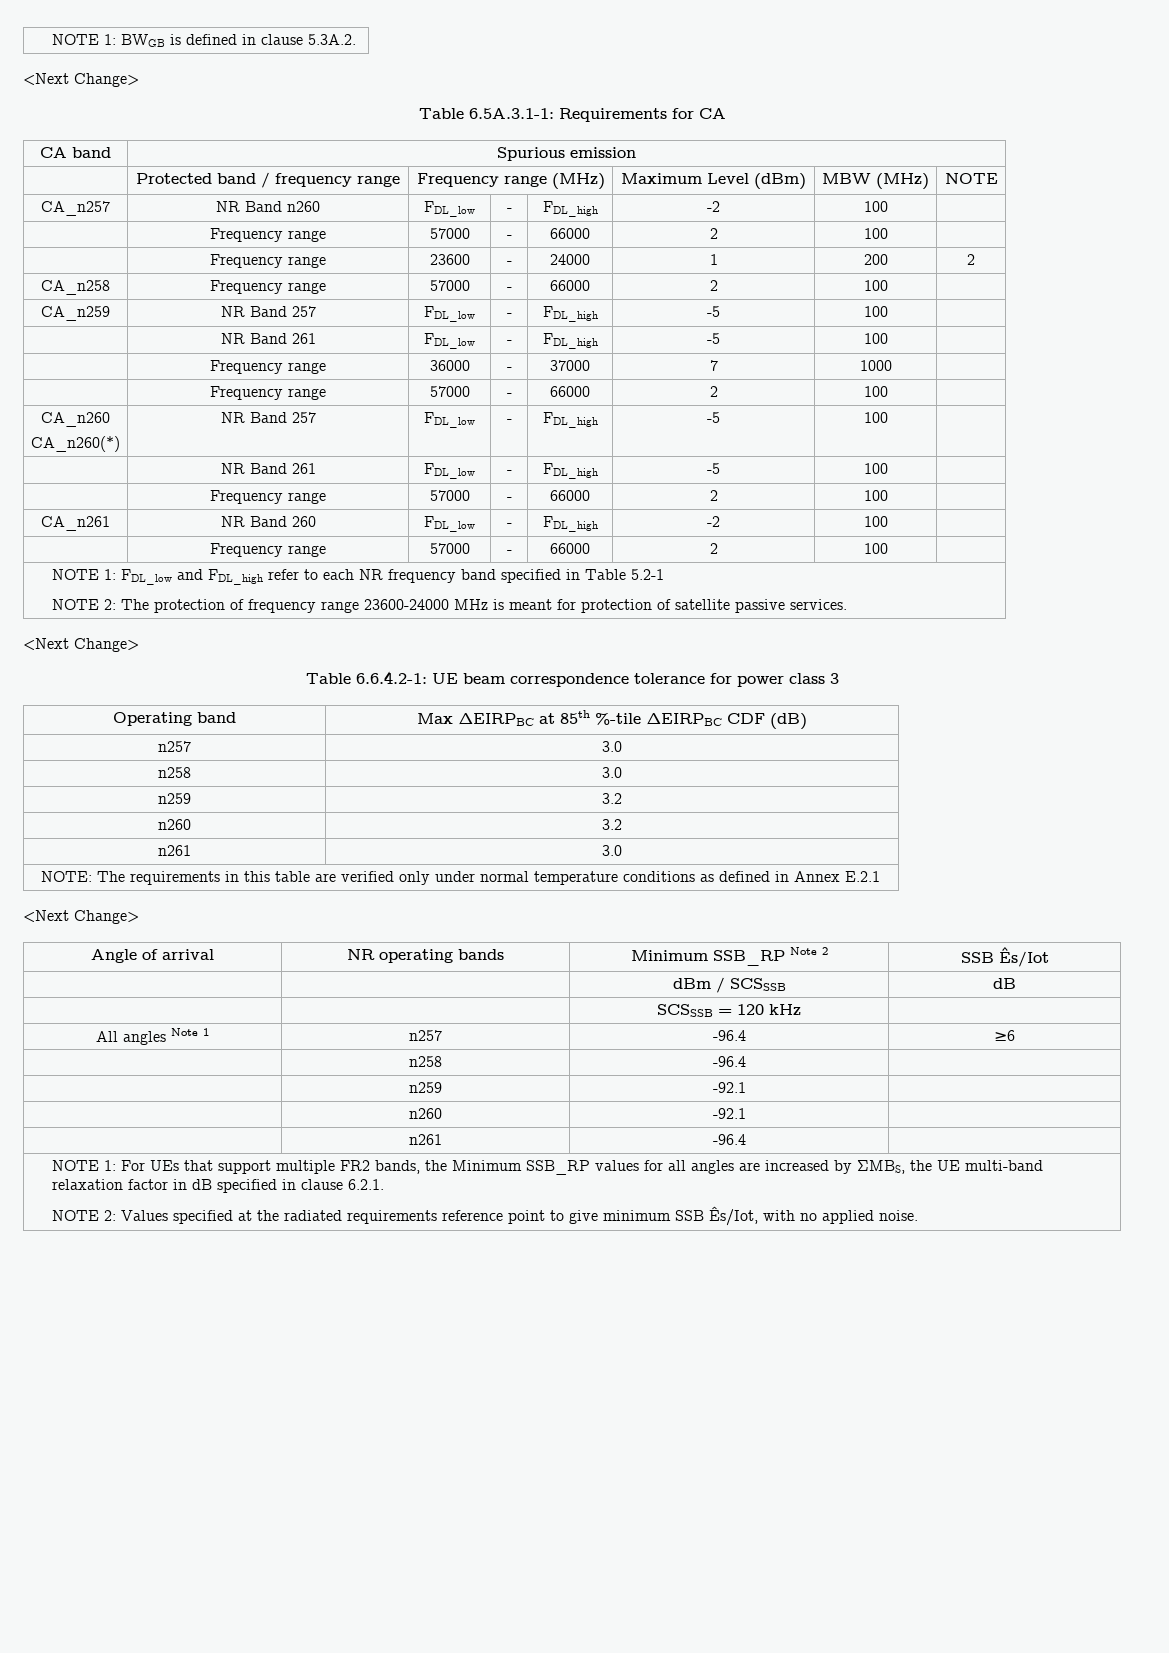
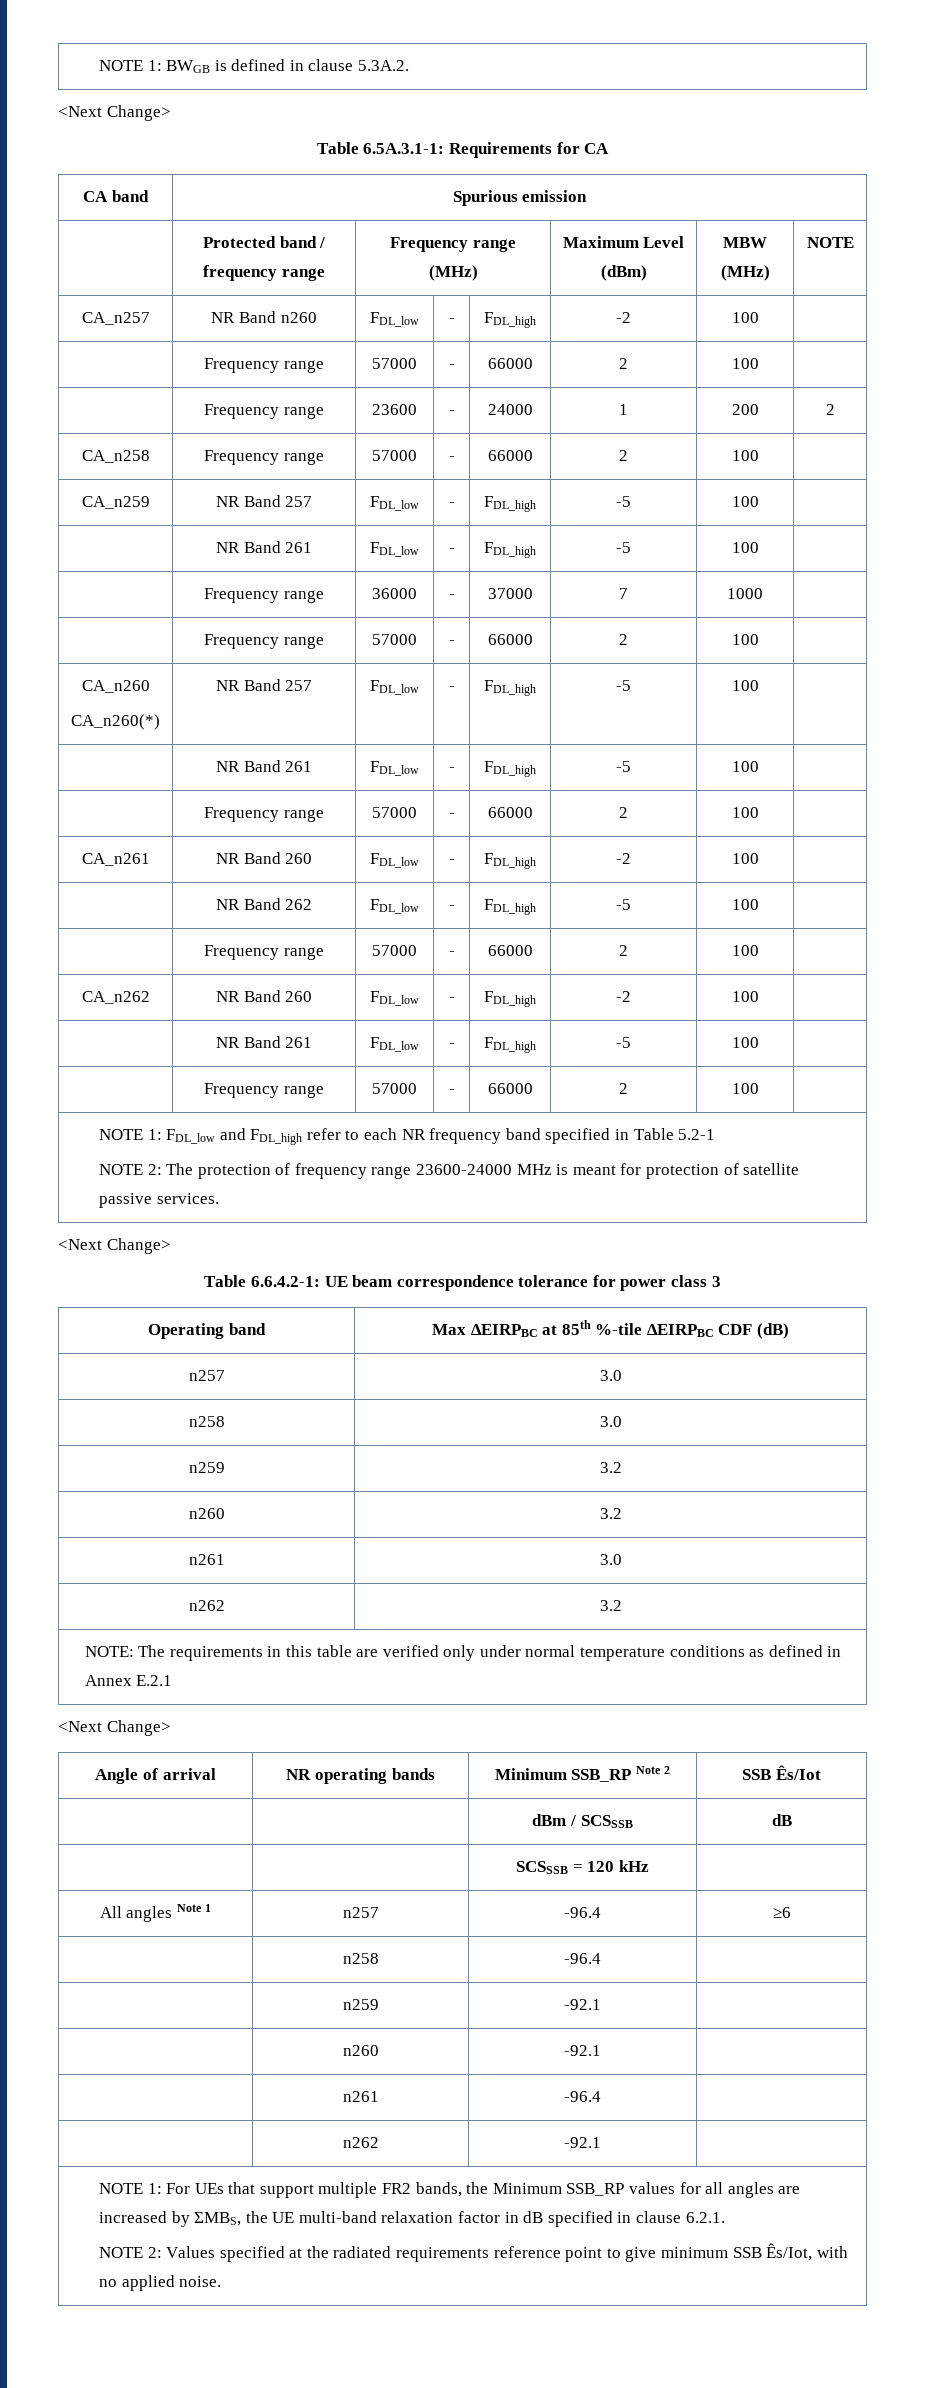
(888, 521) none -> [215,898,313,910] [370,899,419,914] [448,905,455,910] [484,899,536,915] [616,899,631,910] [731,899,759,910] [204,945,324,960] [372,945,417,956] [448,951,455,956] [487,945,533,956] [619,945,628,956] [731,945,759,956] [81,991,150,1004] [215,990,313,1002] [370,991,419,1006] [448,997,455,1002] [484,991,536,1007] [616,991,631,1002] [731,991,759,1002] [215,1036,313,1048] [370,1037,419,1052] [448,1043,455,1048] [484,1037,536,1053] [616,1037,631,1048] [731,1037,759,1048] // | NR Band 262 | FDL_low | - | FDL_high | -5 | 100 | // | Frequency range | 57000 | - | 66000 | 2 | 100 | // CA_n262 | NR Band 260 | FDL_low | - | FDL_high | -2 | 100 | // | NR Band 261 | FDL_low | - | FDL_high | -5 | 100 |
(622, 850) none -> [188,1600,225,1611] [599,1600,622,1611] // n262 | 3.2
(746, 1139) none -> [342,2137,379,2148] [564,2137,601,2148] // | n262 | -92.1 |

